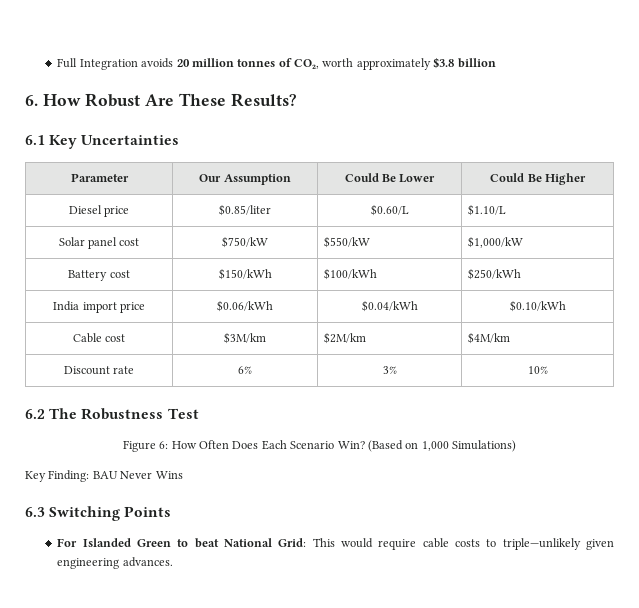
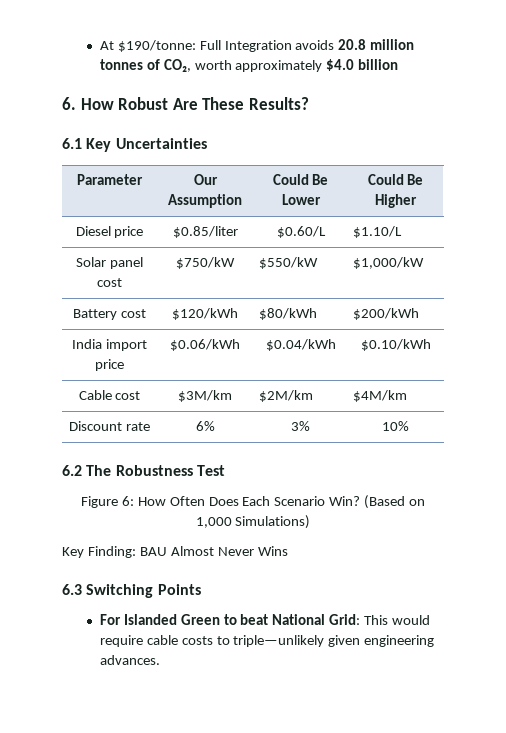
(57, 63) none -> [99,40,196,52] At $190/tonne:
[176,59,190,67] 20 -> [338,39,367,50] 20.8
[433,57,455,69] $3.8 -> [326,59,355,71] $4.0
[218,268,272,280] [323,268,377,280] [467,268,521,280] $150/kWh | $100/kWh | $250/kWh -> [172,308,238,320] [259,308,318,320] [353,308,420,320] $120/kWh | $80/kWh | $200/kWh
(118, 475) none -> [170,546,214,556] Almost

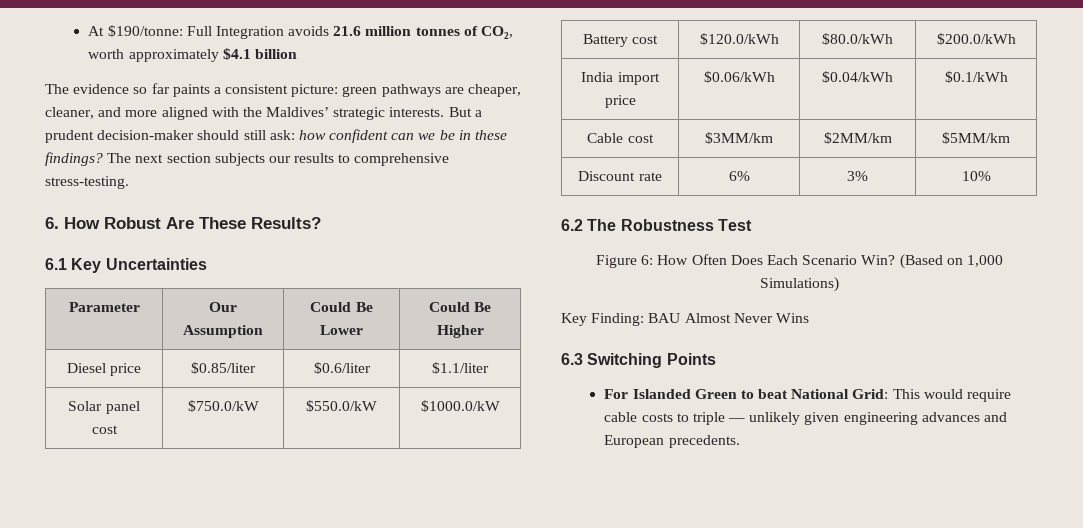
[338,39,367,50] 20.8 -> [333,26,362,36] 21.6
[326,59,355,71] $4.0 -> [222,48,251,60] $4.1
(399, 64) none -> [45,83,522,97] [45,107,482,120] [45,129,508,143] [45,152,450,166] [45,176,129,189] // The evidence so far paints a consistent picture: green pathways are cheaper, cleaner, and more aligned with the Maldives’ strategic interests. But a prudent decision-maker should still ask: how confident can we be in these findings? The next section subjects our results to comprehensive stress-testing.
[276,226,326,238] [353,226,403,238] $0.60/L | $1.10/L -> [313,362,371,374] [432,362,489,374] $0.6/liter | $1.1/liter
[176,257,235,269] [259,257,319,269] [353,257,425,269] $750/kW | $550/kW | $1,000/kW -> [187,400,259,412] [306,400,377,412] [420,400,500,412] $750.0/kW | $550.0/kW | $1000.0/kW
[172,308,238,320] [259,308,318,320] [353,308,420,320] $120/kWh | $80/kWh | $200/kWh -> [699,33,779,45] [822,33,893,45] [936,33,1016,45] $120.0/kWh | $80.0/kWh | $200.0/kWh
[360,339,431,351] $0.10/kWh -> [944,71,1008,83] $0.1/kWh
[178,390,232,402] [259,390,314,402] [353,390,408,402] $3M/km | $2M/km | $4M/km -> [705,132,773,144] [823,132,892,144] [942,132,1010,144] $3MM/km | $2MM/km | $5MM/km
[233,635,435,647] [99,655,160,665] triple—unlikely given engineering advances. -> [692,412,1007,425] [604,435,740,448] triple — unlikely given engineering advances and European precedents.

